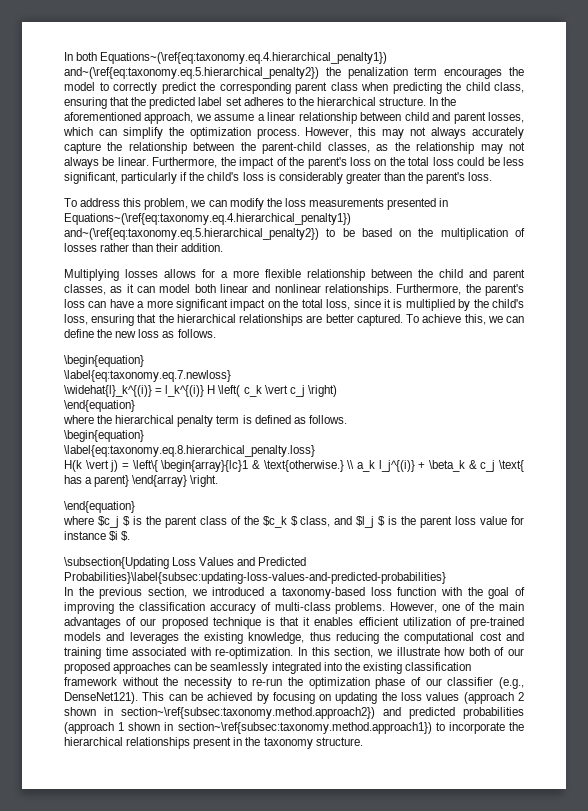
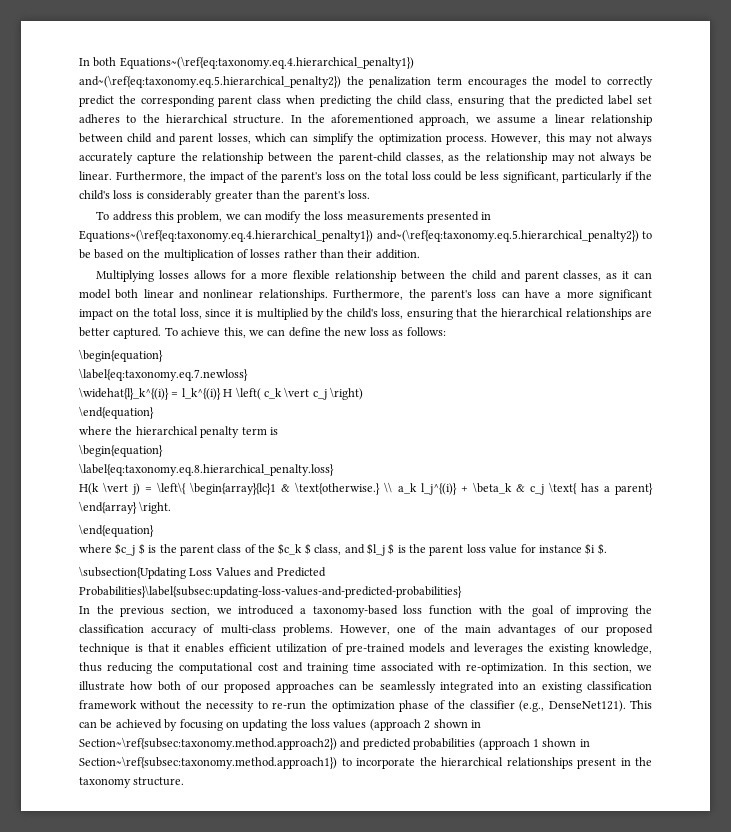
[177,329,216,338] follows. -> [406,327,446,336] follows:
[254,415,347,424] defined as follows. -> (278, 431) none
[344,662,360,671] the -> [523,683,537,690] an
[425,678,442,686] our -> [448,700,466,709] the
[120,707,375,719] section~\ref{subsec:taxonomy.method.approach2}) -> [79,737,337,750] Section~\ref{subsec:taxonomy.method.approach2})
[177,722,432,734] section~\ref{subsec:taxonomy.method.approach1}) -> [79,756,337,769] Section~\ref{subsec:taxonomy.method.approach1})

